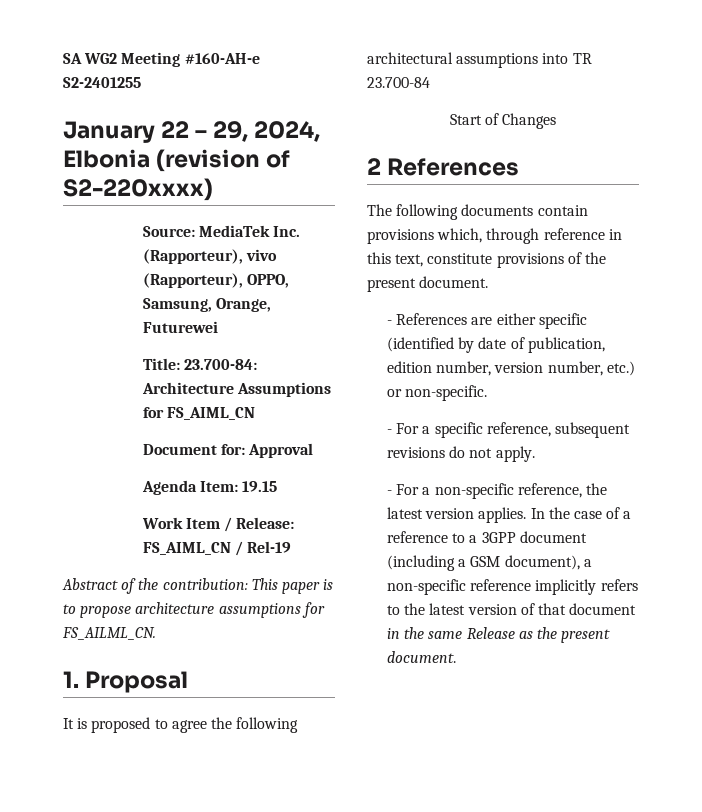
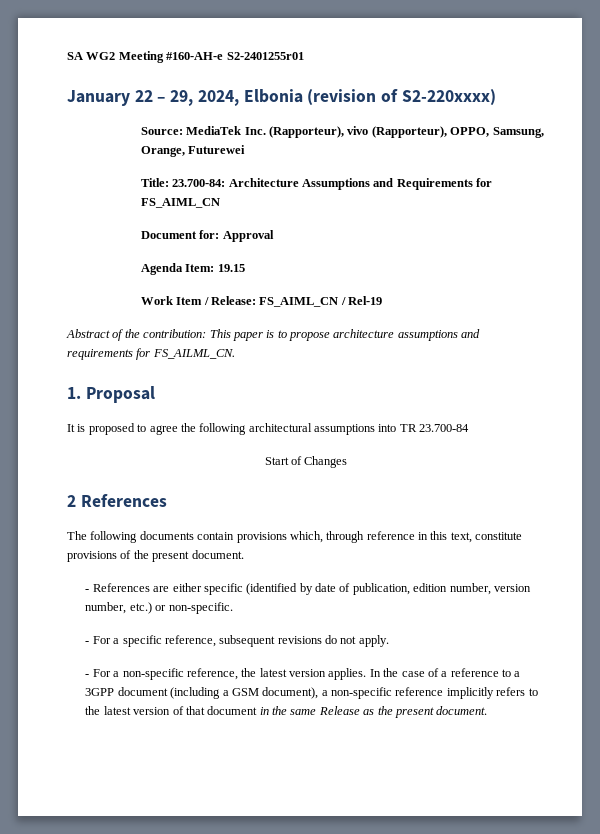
[63,77,141,88] S2-2401255 -> [226,52,304,60] S2-2401255r01
(331, 389) none -> [373,178,473,190] and Requirements
(301, 610) none -> [461,329,481,338] [67,349,133,360] and requirements

